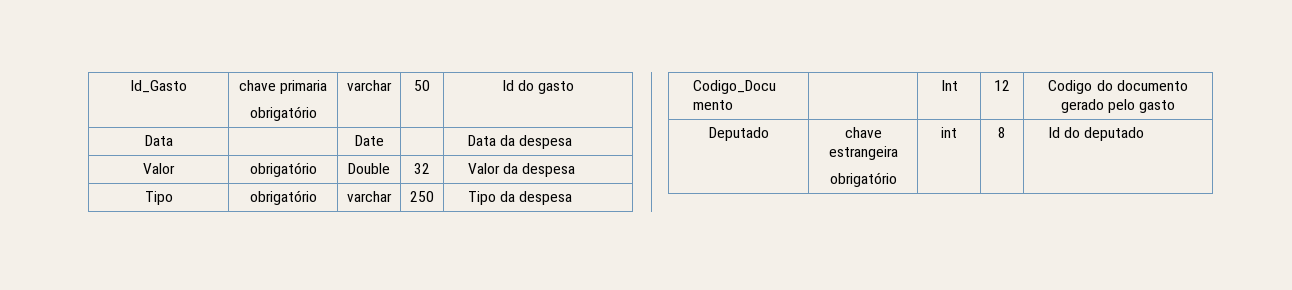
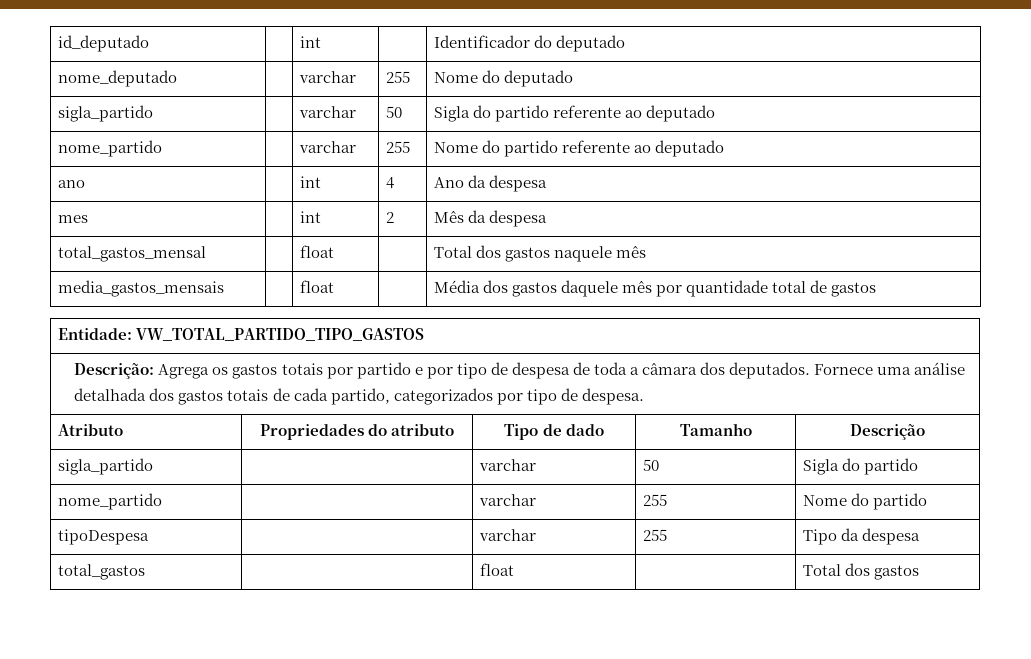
[130,80,187,93] [238,80,328,94] [249,106,317,121] [347,80,392,91] [414,80,430,91] [501,80,575,94] [144,135,173,146] [354,135,384,146] [467,135,573,149] [143,163,175,174] [249,162,317,177] [348,163,390,174] [414,163,430,174] [467,163,576,177] [144,191,173,205] [249,190,317,205] [347,191,392,202] [410,191,434,202] [467,191,573,205] [692,80,776,94] [692,100,733,110] [940,80,958,91] [994,80,1010,91] [1048,80,1188,94] [1060,99,1176,113] [708,127,769,141] [844,127,882,138] [828,146,898,160] [829,172,897,187] [941,127,957,138] [998,127,1006,138] [1047,127,1145,141] Id_Gasto | chave primaria // obrigatório | varchar | 50 | Id do gasto // Data | | Date | | Data da despesa // Valor | obrigatório | Double | 32 | Valor da despesa // Tipo | obrigatório | varchar | 250 | Tipo da despesa // Codigo_Docu mento | | Int | 12 | Codigo do documento gerado pelo gasto // Deputado | chave estrangeira // obrigatório | int | 8 | Id do deputado -> [57,35,149,52] [299,36,321,48] [433,35,625,52] [57,70,177,87] [298,71,356,83] [385,71,410,83] [433,70,573,87] [57,105,153,122] [298,106,356,118] [385,106,402,118] [433,105,716,122] [57,140,162,157] [298,141,356,153] [385,141,410,153] [433,140,725,157] [57,180,85,188] [299,176,321,188] [385,177,394,189] [433,175,547,192] [57,215,88,223] [299,211,321,223] [385,212,394,223] [433,210,547,227] [57,246,206,262] [299,245,334,258] [433,245,647,262] [57,280,224,297] [299,280,334,293] [433,280,877,297] [57,328,424,341] [74,362,966,379] [74,388,644,405] [57,424,123,436] [259,424,455,440] [504,424,604,440] [679,423,752,436] [850,424,925,440] [57,458,153,475] [478,459,536,471] [642,459,659,471] [802,458,918,475] [57,493,162,510] [478,494,536,506] [642,494,667,506] [802,493,927,510] [57,529,149,545] [478,529,536,541] [642,529,667,541] [802,528,920,545] [57,564,145,580] [479,563,514,576] [802,563,919,580] id_deputado | | int | | Identificador do deputado // nome_deputado | | varchar | 255 | Nome do deputado // sigla_partido | | varchar | 50 | Sigla do partido referente ao deputado // nome_partido | | varchar | 255 | Nome do partido referente ao deputado // ano | | int | 4 | Ano da despesa // mes | | int | 2 | Mês da despesa // total_gastos_mensal | | float | | Total dos gastos naquele mês // media_gastos_mensais | | float | | Média dos gastos daquele mês por quantidade total de gastos // Entidade: VW_TOTAL_PARTIDO_TIPO_GASTOS // Descrição: Agrega os gastos totais por partido e por tipo de despesa de toda a câmara dos deputados. Fornece uma análise detalhada dos gastos totais de cada partido, categorizados por tipo de despesa. // Atributo | Propriedades do atributo | Tipo de dado | Tamanho | Descrição // sigla_partido | | varchar | 50 | Sigla do partido // nome_partido | | varchar | 255 | Nome do partido // tipoDespesa | | varchar | 255 | Tipo da despesa // total_gastos | | float | | Total dos gastos

